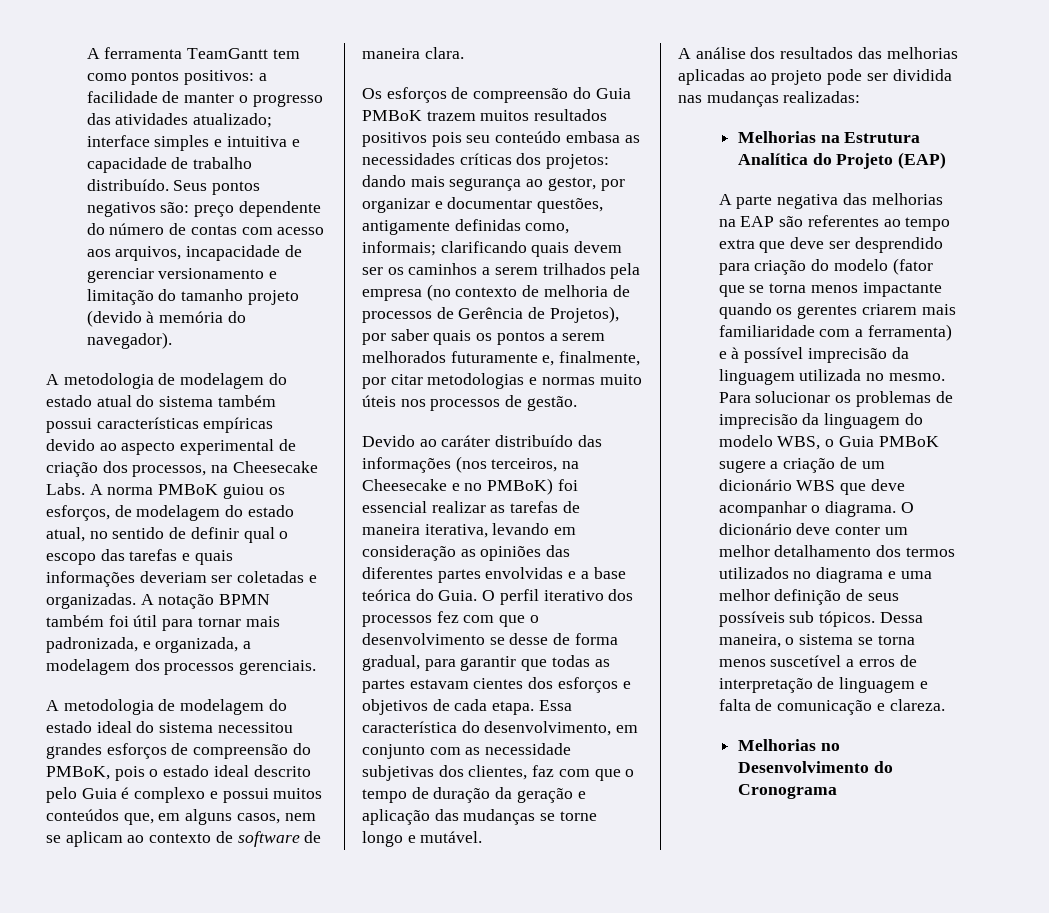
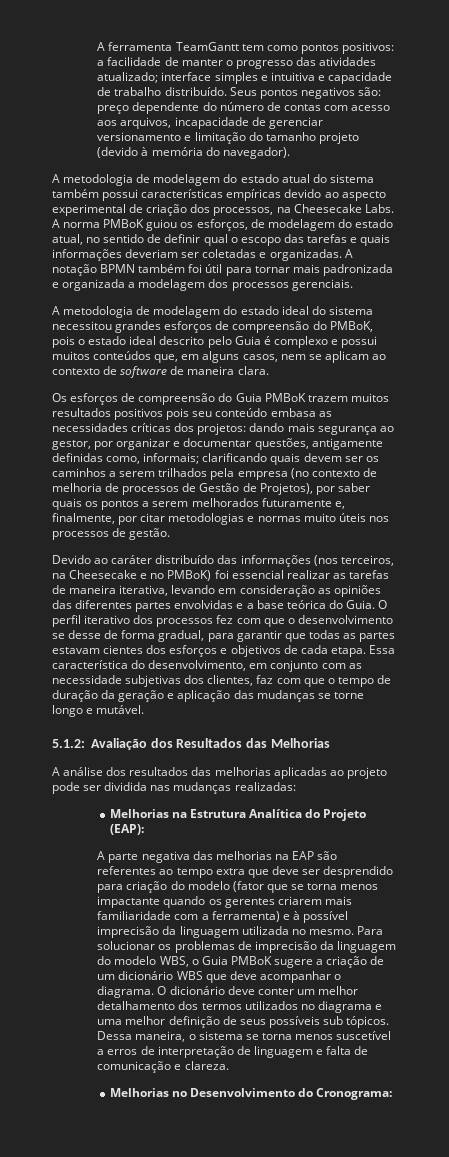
[46,637,239,653] padronizada, e organizada, -> [322,264,393,276] [52,279,126,291] padronizada e organizada
[458,307,524,319] Gerência -> [199,483,240,492] Gestão
(483, 837) none -> [52,738,330,750] // 5.1.2: Avaliação dos Resultados das Melhorias
[898,152,947,169] (EAP) -> [109,824,144,835] (EAP):
[737,784,837,799] Cronograma -> [316,1088,393,1100] Cronograma:

